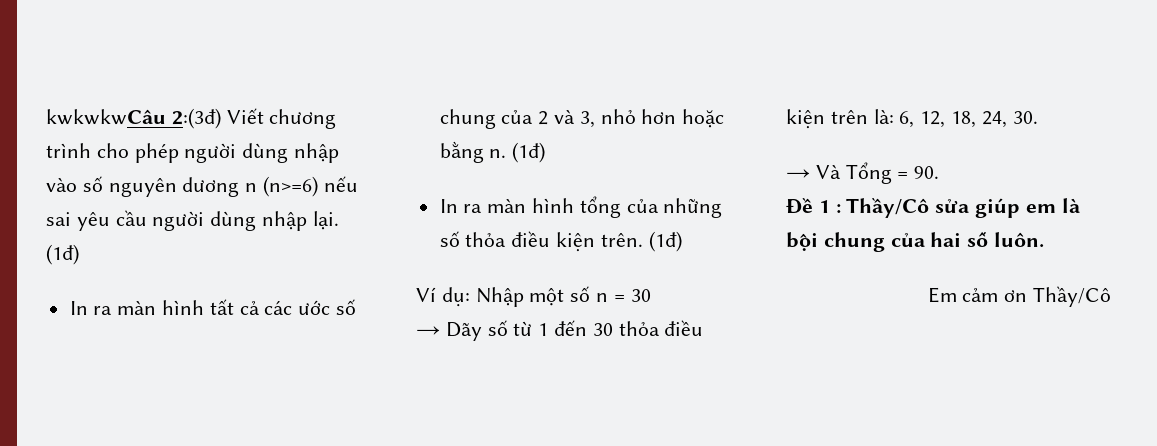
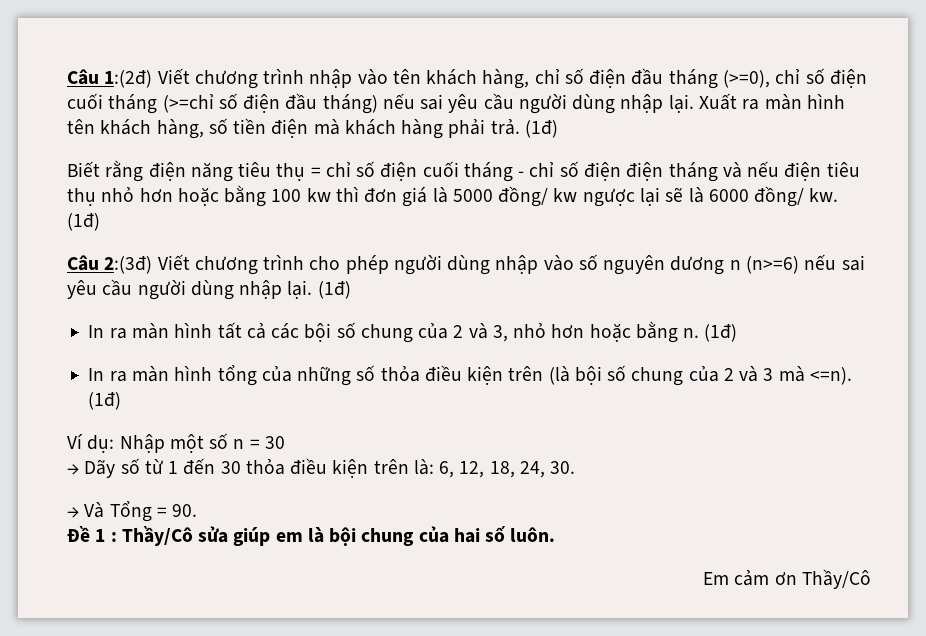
[46,109,166,125] kwkwkwCâu -> [67,68,867,89] [67,93,845,114] [67,118,558,139] [67,160,860,182] [67,185,839,207] [67,213,100,231] [67,255,99,271] Câu 1:(2đ) Viết chương trình nhập vào tên khách hàng, chỉ số điện đầu tháng (>=0), chỉ số điện cuối tháng (>=chỉ số điện đầu tháng) nếu sai yêu cầu người dùng nhập lại. Xuất ra màn hình tên khách hàng, số tiền điện mà khách hàng phải trả. (1đ) // Biết rằng điện năng tiêu thụ = chỉ số điện cuối tháng - chỉ số điện điện tháng và nếu điện tiêu thụ nhỏ hơn hoặc bằng 100 kw thì đơn giá là 5000 đồng/ kw ngược lại sẽ là 6000 đồng/ kw. (1đ) // Câu
[298,300,331,315] ước -> [304,323,332,342] bội
[600,233,643,247] trên. -> [508,365,853,386] trên (là bội số chung của 2 và 3 mà <=n).

